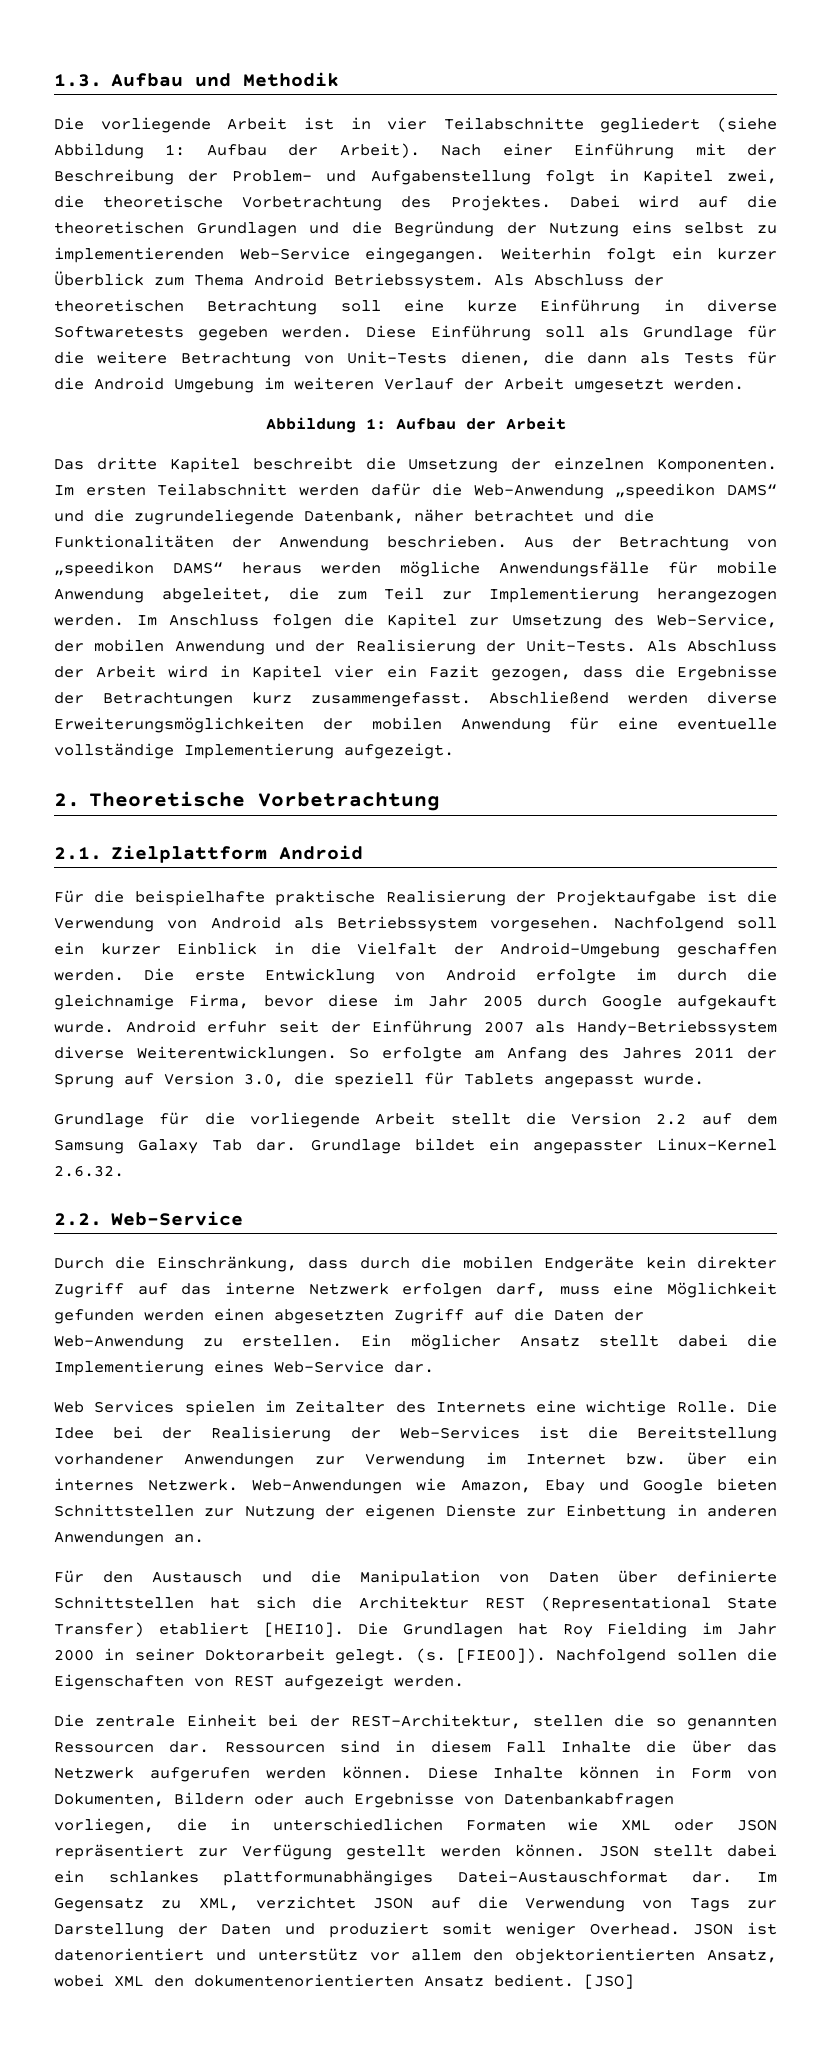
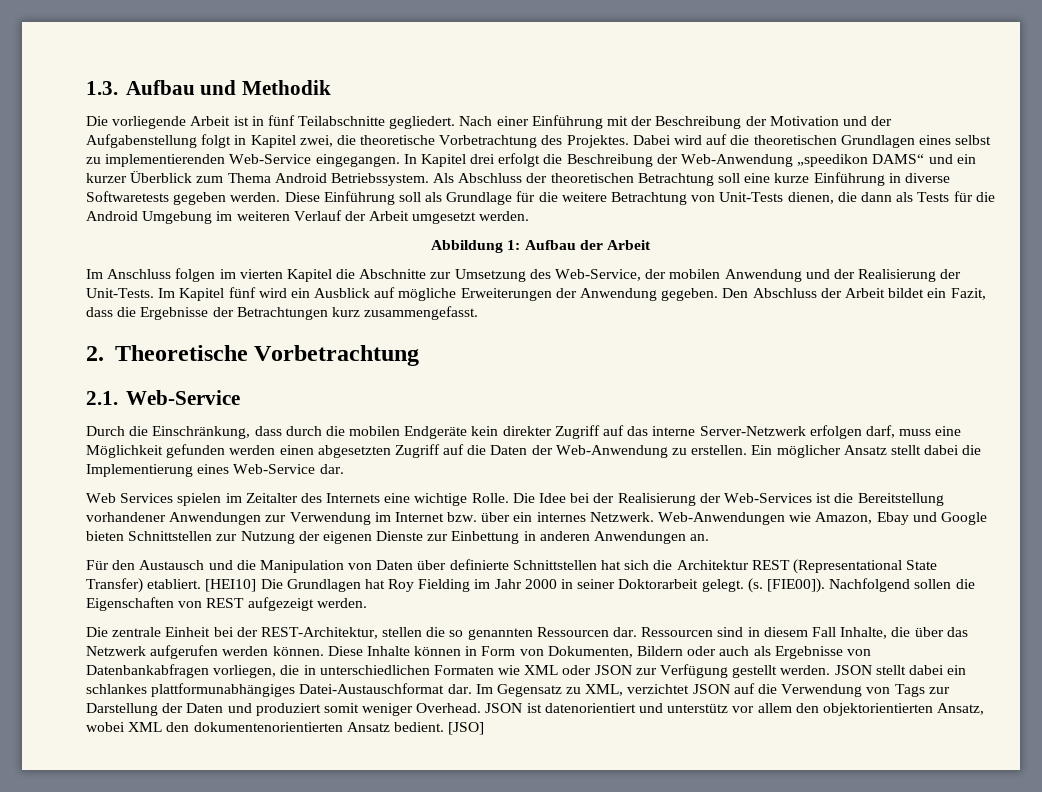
[387,117,777,133] [54,143,420,159] vier Teilabschnitte gegliedert (siehe Abbildung 1: Aufbau der Arbeit). -> [267,115,456,129] fünf Teilabschnitte gegliedert.
[232,170,357,182] Problem- und -> [769,116,893,126] Motivation und der
[309,221,672,237] und die Begründung der Nutzung eins -> [918,135,951,145] eines
[500,247,656,263] Weiterhin folgt -> [403,153,953,167] In Kapitel drei erfolgt die Beschreibung der Web-Anwendung „speedikon DAMS“ und
[54,457,777,473] [54,483,777,499] [54,509,654,525] [54,535,777,551] [54,561,777,577] [54,587,777,603] [54,613,457,629] Das dritte Kapitel beschreibt die Umsetzung der einzelnen Komponenten. Im ersten Teilabschnitt werden dafür die Web-Anwendung „speedikon DAMS“ und die zugrundeliegende Datenbank, näher betrachtet und die Funktionalitäten der Anwendung beschrieben. Aus der Betrachtung von „speedikon DAMS“ heraus werden mögliche Anwendungsfälle für mobile Anwendung abgeleitet, die zum Teil zur Implementierung herangezogen werden. Im Anschluss folgen die Kapitel -> [86,268,427,282] Im Anschluss folgen im vierten Kapitel die Abschnitte
[646,640,777,652] [54,665,571,681] Als Abschluss der Arbeit wird in Kapitel vier ein Fazit gezogen, -> [158,287,986,301] Im Kapitel fünf wird ein Ausblick auf mögliche Erweiterungen der Anwendung gegeben. Den Abschluss der Arbeit bildet ein Fazit,
[489,691,777,704] [54,717,777,733] [54,743,454,759] [54,791,440,811] [54,845,363,863] [54,890,777,906] [54,916,777,932] [54,942,777,958] [54,968,778,984] [54,994,777,1010] [54,1020,777,1036] [54,1046,777,1062] [54,1072,704,1088] [54,1112,777,1128] [54,1138,777,1154] [54,1165,124,1177] [54,1213,102,1226] Abschließend werden diverse Erweiterungsmöglichkeiten der mobilen Anwendung für eine eventuelle vollständige Implementierung aufgezeigt. // 2. Theoretische Vorbetrachtung // 2.1. Zielplattform Android // Für die beispielhafte praktische Realisierung der Projektaufgabe ist die Verwendung von Android als Betriebssystem vorgesehen. Nachfolgend soll ein kurzer Einblick in die Vielfalt der Android-Umgebung geschaffen werden. Die erste Entwicklung von Android erfolgte im durch die gleichnamige Firma, bevor diese im Jahr 2005 durch Google aufgekauft wurde. Android erfuhr seit der Einführung 2007 als Handy-Betriebssystem diverse Weiterentwicklungen. So erfolgte am Anfang des Jahres 2011 der Sprung auf Version 3.0, die speziell für Tablets angepasst wurde. // Grundlage für die vorliegende Arbeit stellt die Version 2.2 auf dem Samsung Galaxy Tab dar. Grundlage bildet ein angepasster Linux-Kernel 2.6.32. // 2.2. -> [86,345,420,366] [86,391,118,405] // 2. Theoretische Vorbetrachtung // 2.1.
[308,1283,389,1295] Netzwerk -> [699,426,806,436] Server-Netzwerk
[158,1622,344,1637] etabliert [HEI10]. -> [147,579,257,592] etabliert. [HEI10]
[561,1741,632,1753] Inhalte -> [840,627,888,639] Inhalte,
(344, 1799) none -> [753,646,771,656] als
[54,1844,184,1860] repräsentiert -> (632, 670) none
[440,1844,585,1857] werden können. -> [780,665,831,675] werden.

